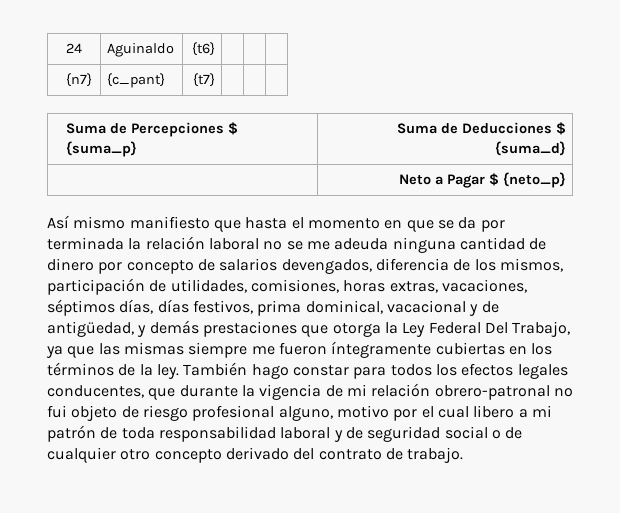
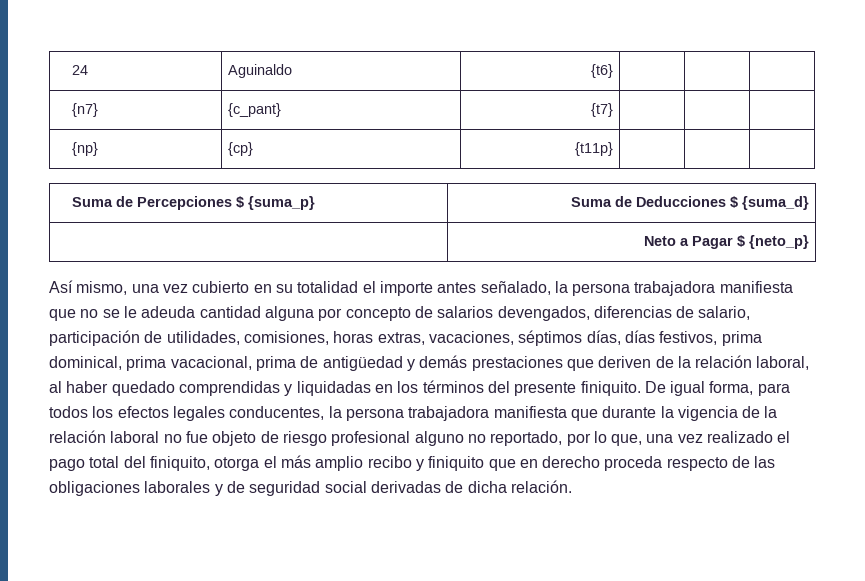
(215, 80) none -> [71,142,98,156] [227,142,253,156] [575,142,614,156] // {np} | {cp} | {t11p} | | |
[73,216,505,232] [47,236,547,253] [47,258,94,271] mismo manifiesto que hasta el momento en que se da por terminada la relación laboral no se me adeuda ninguna cantidad de dinero -> [76,281,793,296] [49,306,314,321] mismo, una vez cubierto en su totalidad el importe antes señalado, la persona trabajadora manifiesta que no se le adeuda cantidad alguna
[375,258,563,272] diferencia de los mismos, -> [593,306,751,320] diferencias de salario,
[386,300,499,316] [47,320,571,337] [46,341,553,358] [47,362,349,379] vacacional y de antigüedad, y demás prestaciones que otorga la Ley Federal Del Trabajo, ya que las mismas siempre me fueron íntegramente cubiertas en los términos de la ley. También hago constar -> [126,355,810,371] [49,380,754,396] prima vacacional, prima de antigüedad y demás prestaciones que deriven de la relación laboral, al haber quedado comprendidas y liquidadas en los términos del presente finiquito. De igual forma,
(144, 391) none -> [328,406,567,421] la persona trabajadora manifiesta
[346,383,573,400] [47,405,552,421] [47,425,523,442] [47,447,464,463] mi relación obrero-patronal no fui objeto de riesgo profesional alguno, motivo por el cual libero a mi patrón de toda responsabilidad laboral y de seguridad social o de cualquier otro concepto derivado del contrato de trabajo. -> [764,406,778,418] [49,430,791,446] [49,455,776,471] [49,480,572,496] la relación laboral no fue objeto de riesgo profesional alguno no reportado, por lo que, una vez realizado el pago total del finiquito, otorga el más amplio recibo y finiquito que en derecho proceda respecto de las obligaciones laborales y de seguridad social derivadas de dicha relación.

